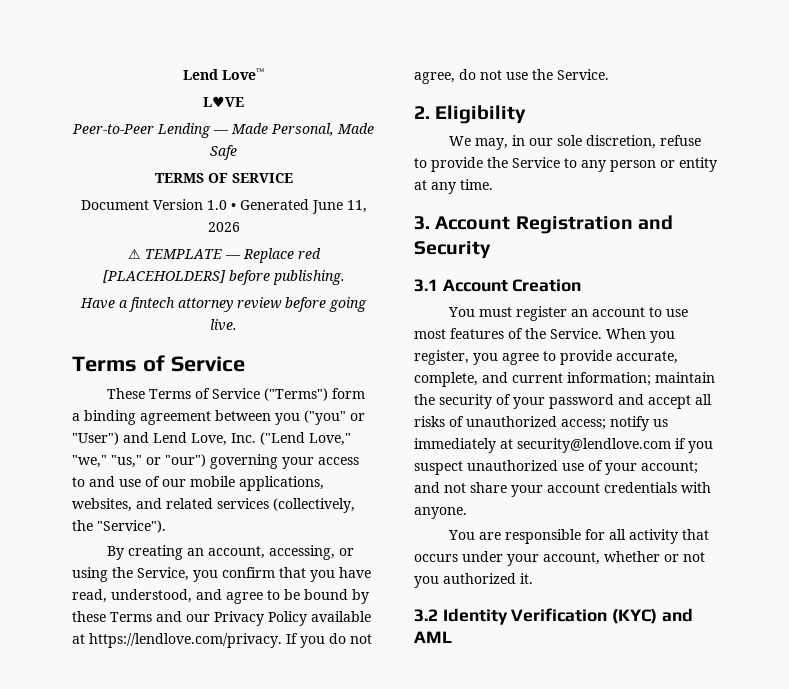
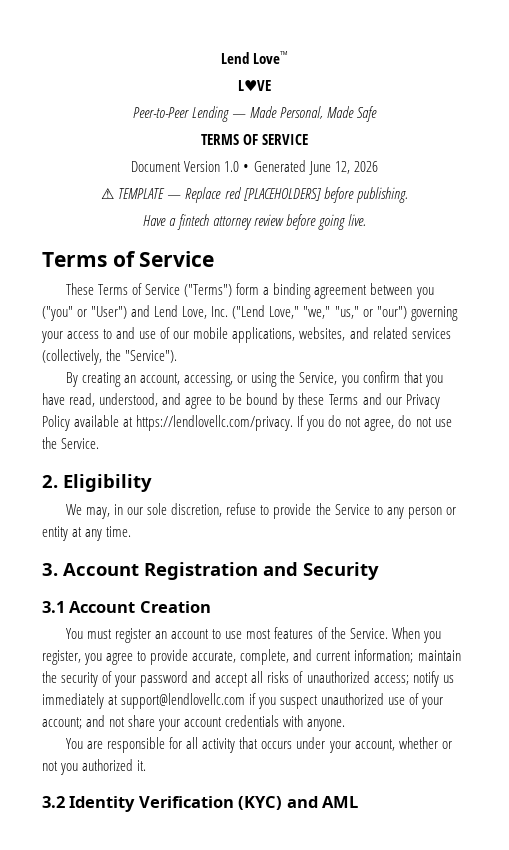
[346,200,367,213] 11, -> [334,161,350,174] 12,
[89,633,282,648] https://lendlove.com/privacy. -> [136,415,294,431] https://lendlovellc.com/privacy.
[517,438,671,453] security@lendlove.com -> [121,693,246,709] support@lendlovellc.com

